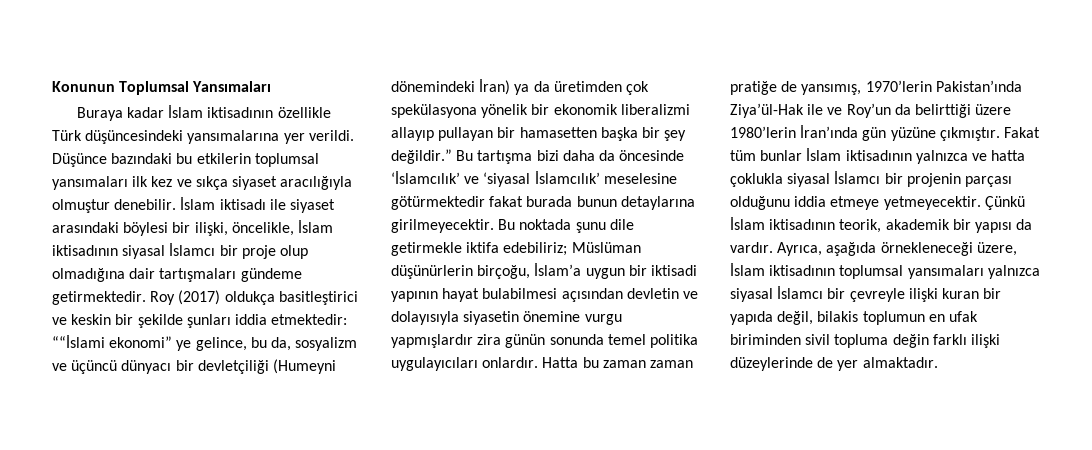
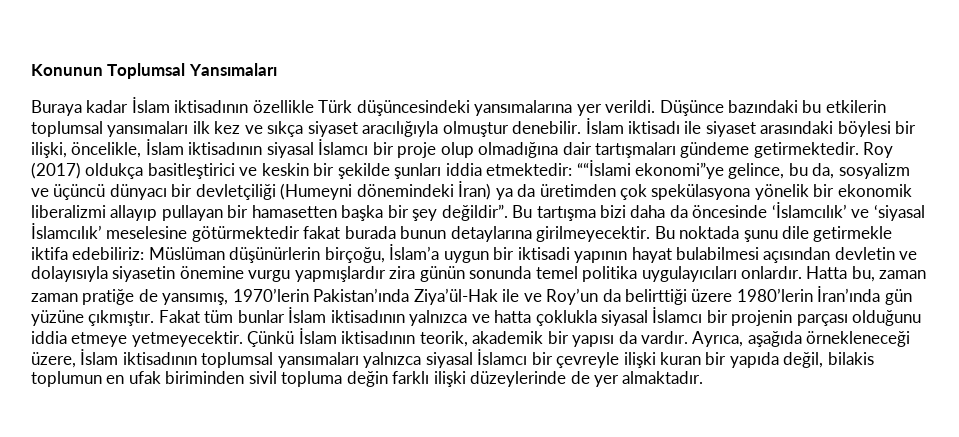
[109,336,192,351] ekonomi” ye -> [635,162,725,179] ekonomi”ye
[391,149,452,164] değildir.” -> [441,204,508,221] değildir”.
[503,242,568,256] edebiliriz; -> [72,247,145,260] edebiliriz:
[582,357,599,368] bu -> [851,266,875,282] bu,

